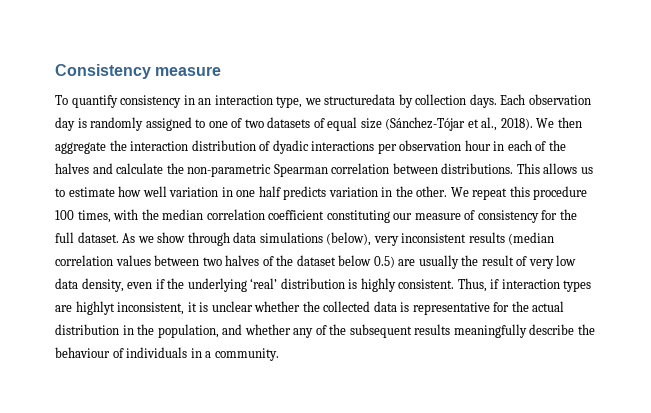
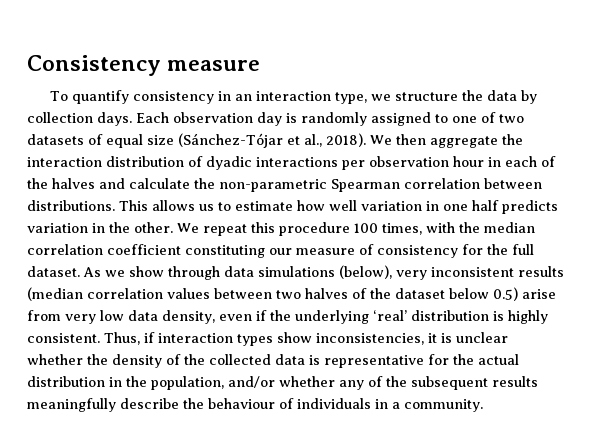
[324,94,396,105] structuredata -> [395,90,518,101] structure the data
[398,255,528,269] are usually the result of -> [522,289,556,299] [27,310,61,321] arise from
[55,301,185,315] are highlyt inconsistent, -> [277,332,424,345] show inconsistencies,
(320, 306) none -> [112,354,205,368] density of the
[222,324,243,335] and -> [228,376,275,388] and/or

